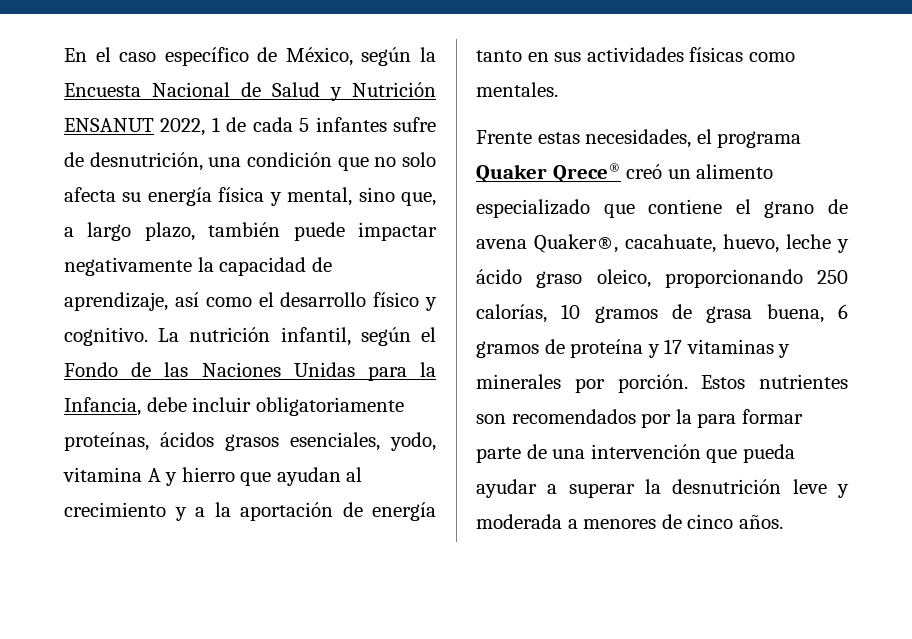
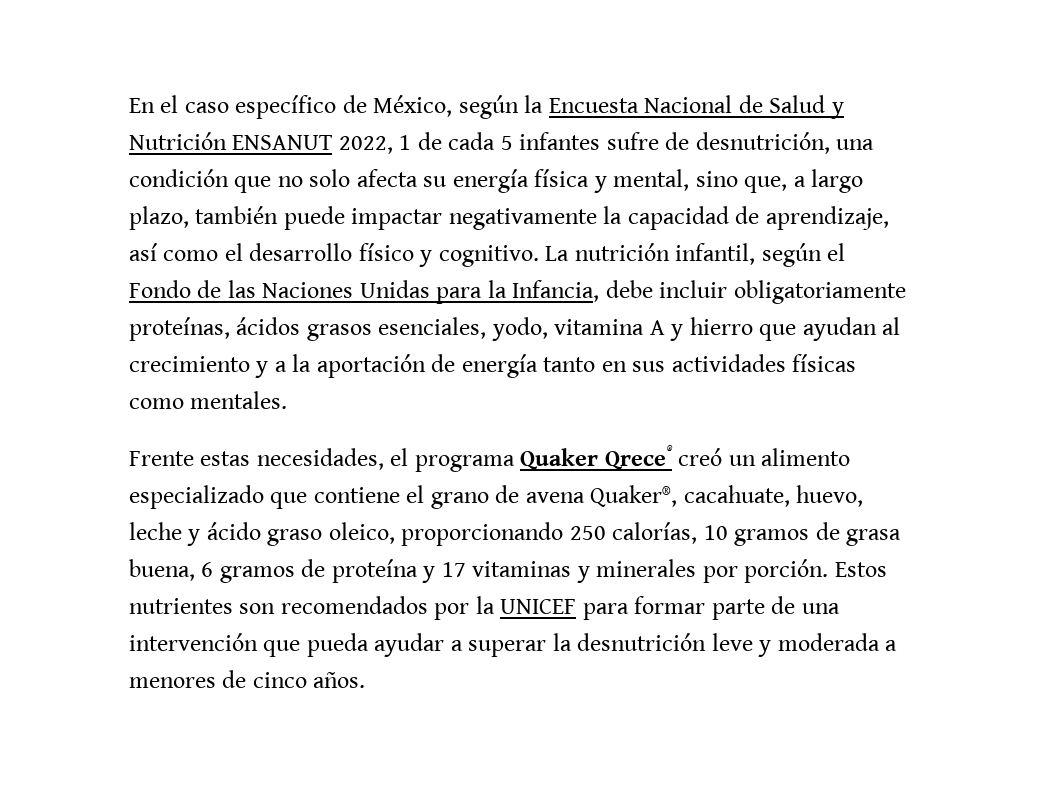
(692, 416) none -> [500,599,577,614] UNICEF

